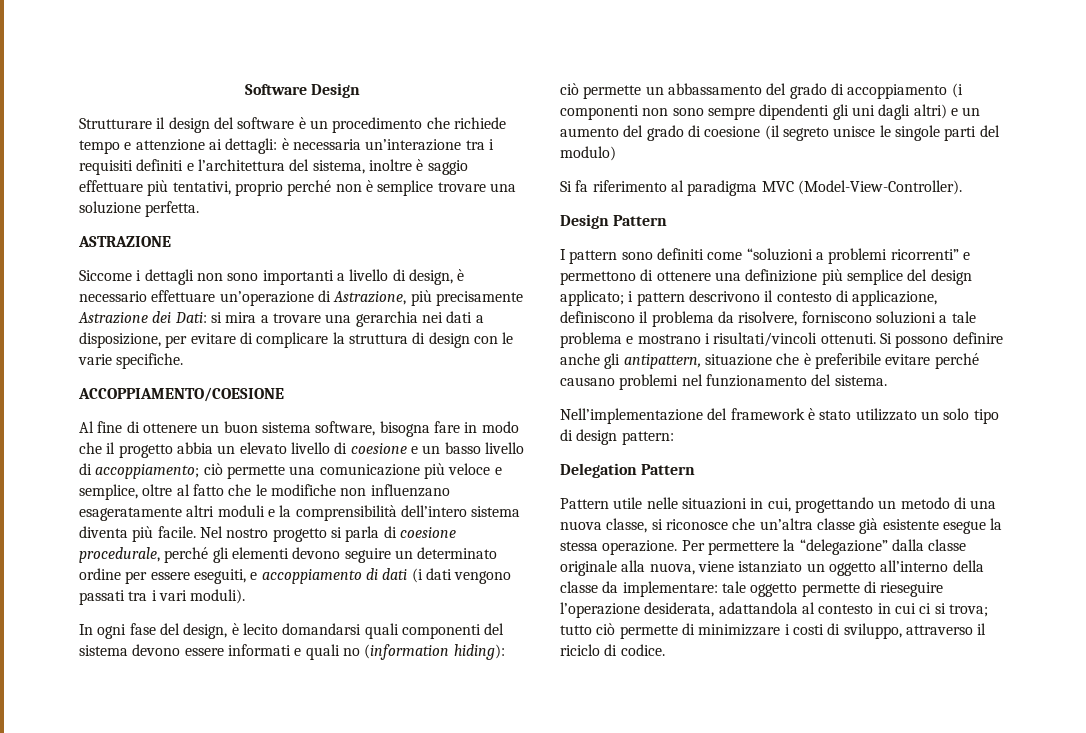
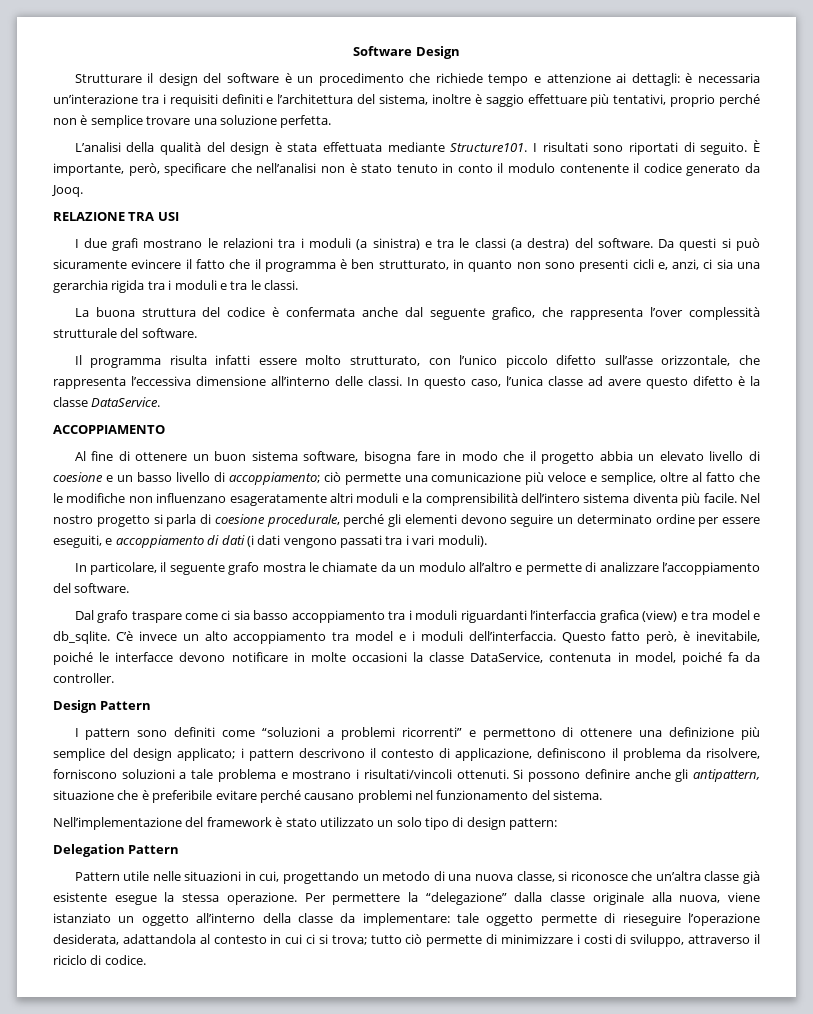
[78,236,171,247] [79,269,465,285] [79,290,523,306] [78,311,484,327] [79,332,514,348] [78,353,184,369] [78,387,284,402] ASTRAZIONE // Siccome i dettagli non sono importanti a livello di design, è necessario effettuare un’operazione di Astrazione, più precisamente Astrazione dei Dati: si mira a trovare una gerarchia nei dati a disposizione, per evitare di complicare la struttura di design con le varie specifiche. // ACCOPPIAMENTO/COESIONE -> [74,140,760,155] [53,163,760,176] [51,185,83,197] [53,212,179,221] [74,238,761,251] [53,259,760,272] [53,280,298,293] [74,307,760,320] [53,328,197,338] [74,355,760,368] [53,376,760,389] [53,397,161,407] [53,425,165,434] L’analisi della qualità del design è stata effettuata mediante Structure101. I risultati sono riportati di seguito. È importante, però, specificare che nell’analisi non è stato tenuto in conto il modulo contenente il codice generato da Jooq. // RELAZIONE TRA USI // I due grafi mostrano le relazioni tra i moduli (a sinistra) e tra le classi (a destra) del software. Da questi si può sicuramente evincere il fatto che il programma è ben strutturato, in quanto non sono presenti cicli e, anzi, ci sia una gerarchia rigida tra i moduli e tra le classi. // La buona struttura del codice è confermata anche dal seguente grafico, che rappresenta l’over complessità strutturale del software. // Il programma risulta infatti essere molto strutturato, con l’unico piccolo difetto sull’asse orizzontale, che rappresenta l’eccessiva dimensione all’interno delle classi. In questo caso, l’unica classe ad avere questo difetto è la classe DataService. // ACCOPPIAMENTO
[97,623,505,639] [79,644,505,660] [560,83,963,99] [560,104,981,120] [560,125,1000,141] [560,146,616,161] [560,180,962,196] ogni fase del design, è lecito domandarsi quali componenti del sistema devono essere informati e quali no (information hiding): ciò permette un abbassamento del grado di accoppiamento (i componenti non sono sempre dipendenti gli uni dagli altri) e un aumento del grado di coesione (il segreto unisce le singole parti del modulo) // Si fa riferimento al paradigma MVC (Model-View-Controller). -> [89,562,760,575] [53,583,130,593] [74,610,760,623] [53,631,760,644] [53,652,760,665] [53,673,114,683] particolare, il seguente grafo mostra le chiamate da un modulo all’altro e permette di analizzare l’accoppiamento del software. // Dal grafo traspare come ci sia basso accoppiamento tra i moduli riguardanti l’interfaccia grafica (view) e tra model e db_sqlite. C’è invece un alto accoppiamento tra model e i moduli dell’interfaccia. Questo fatto però, è inevitabile, poiché le interfacce devono notificare in molte occasioni la classe DataService, contenuta in model, poiché fa da controller.

